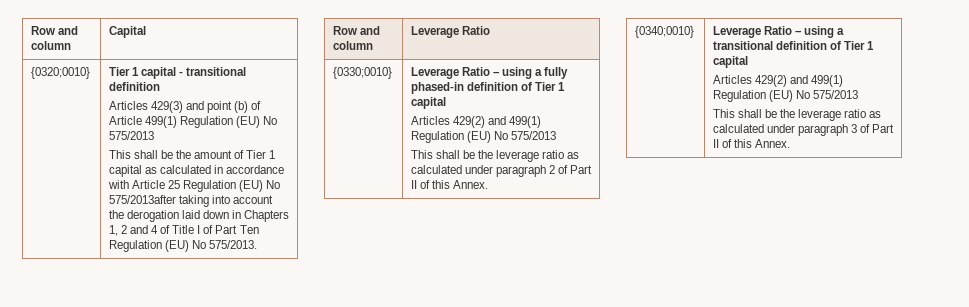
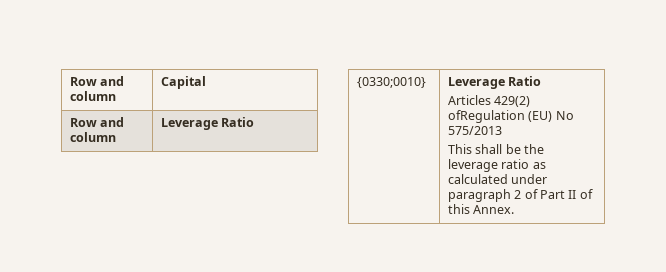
[30,67,90,79] [108,67,247,79] [108,82,160,91] [108,101,262,113] [108,116,278,128] [108,131,154,140] [108,150,276,159] [108,165,285,177] [107,180,281,192] [108,195,273,207] [108,210,290,222] [108,225,259,236] [108,240,257,252] // {0320;0010} | Tier 1 capital - transitional definition // Articles 429(3) and point (b) of Article 499(1) Regulation (EU) No 575/2013 // This shall be the amount of Tier 1 capital as calculated in accordance with Article 25 Regulation (EU) No 575/2013after taking into account the derogation laid down in Chapters 1, 2 and 4 of Title I of Part Ten Regulation (EU) No 575/2013. -> (206, 82) none
[492,67,569,79] [410,82,566,94] [410,97,446,109] [410,116,541,128] [410,131,464,143] – using a fully phased-in definition of Tier 1 capital // Articles 429(2) and 499(1) Regulation -> [447,95,531,107] [447,110,525,123] // Articles 429(2) ofRegulation
[634,26,694,38] [712,26,845,38] [712,41,875,50] [712,56,748,68] [712,75,843,87] [712,90,858,102] [712,109,882,121] [712,124,895,136] [712,139,790,148] // {0340;0010} | Leverage Ratio – using a transitional definition of Tier 1 capital // Articles 429(2) and 499(1) Regulation (EU) No 575/2013 // This shall be the leverage ratio as calculated under paragraph 3 of Part II of this Annex. -> (515, 209) none

